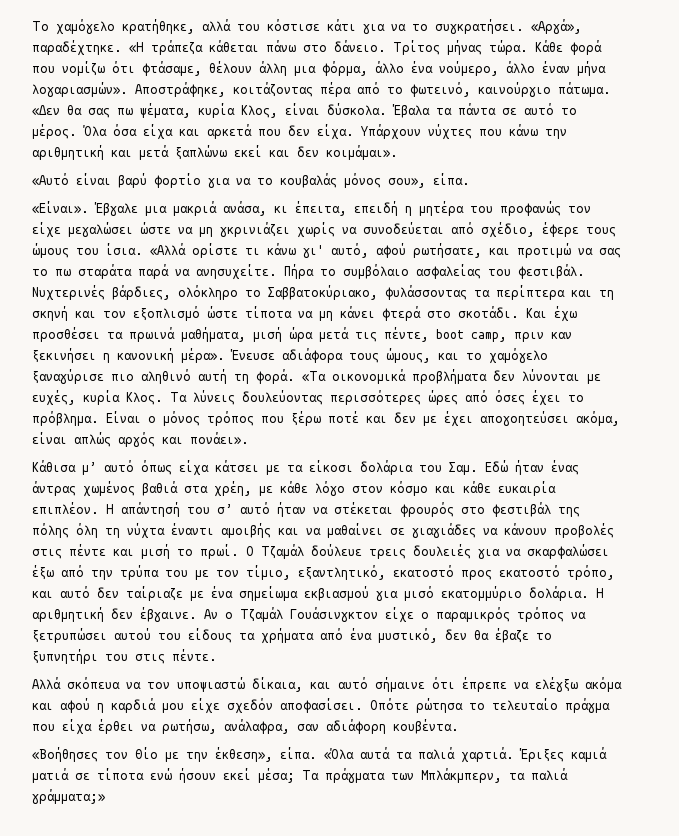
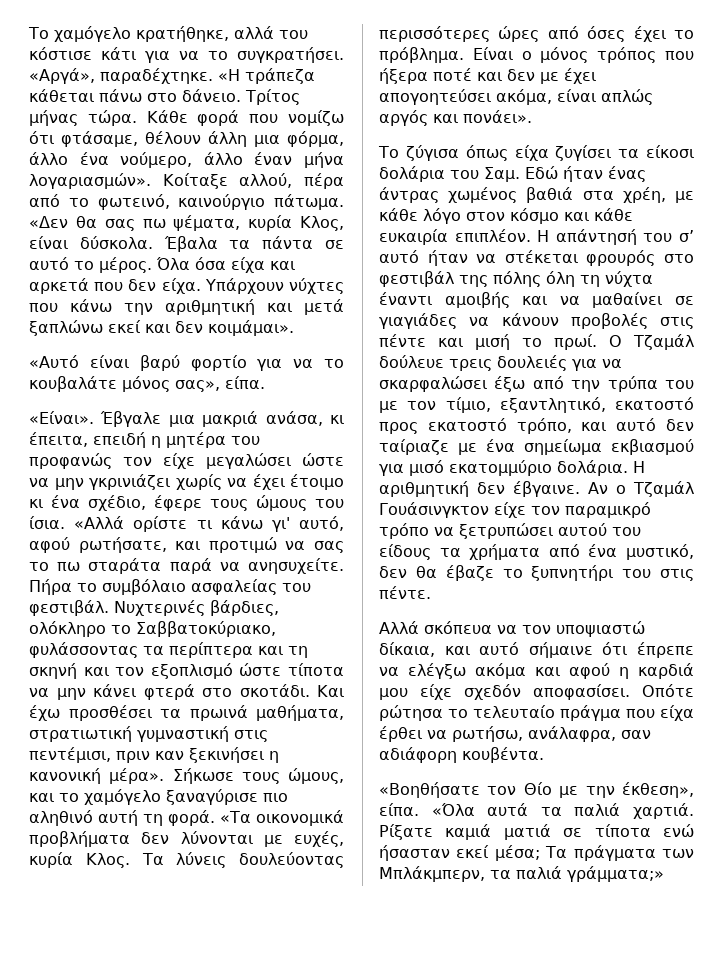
[135,82,313,97] Αποστράφηκε, κοιτάζοντας -> [162,173,293,189] Κοίταξε αλλού,
[280,173,426,188] κουβαλάς μόνος σου», -> [29,376,220,392] κουβαλάτε μόνος σας»,
[199,227,213,237] μη -> [54,478,84,490] μην
[363,222,474,234] συνοδεύεται από -> [252,474,344,490] [29,495,80,508] έχει έτοιμο κι ένα
[319,311,333,321] μη -> [56,688,86,700] μην
[253,327,507,342] μισή ώρα μετά τις πέντε, boot camp, -> [29,726,268,742] [29,747,111,763] στρατιωτική γυμναστική στις πεντέμισι,
[230,348,343,363] Ένευσε αδιάφορα -> [172,768,234,784] Σήκωσε
[291,411,321,426] ξέρω -> [379,68,428,84] ήξερα
[32,460,280,476] Κάθισα μ’ αυτό όπως είχα κάτσει με -> [378,145,612,161] Το ζύγισα όπως είχα ζυγίσει
[421,607,564,622] ο παραμικρός τρόπος -> [531,502,651,518] [379,523,429,539] τον παραμικρό τρόπο
[32,747,98,762] «Βοήθησες -> [379,782,480,798] «Βοηθήσατε
[519,748,564,762] Έριξες -> [379,824,433,840] Ρίξατε
[179,768,216,783] ήσουν -> [379,845,450,861] ήσασταν

